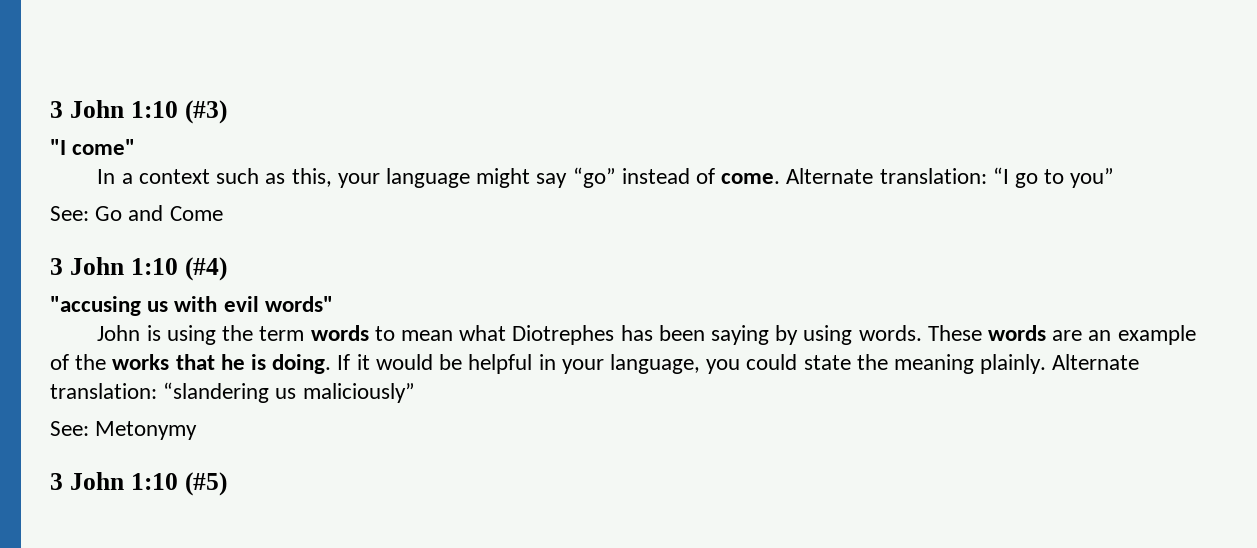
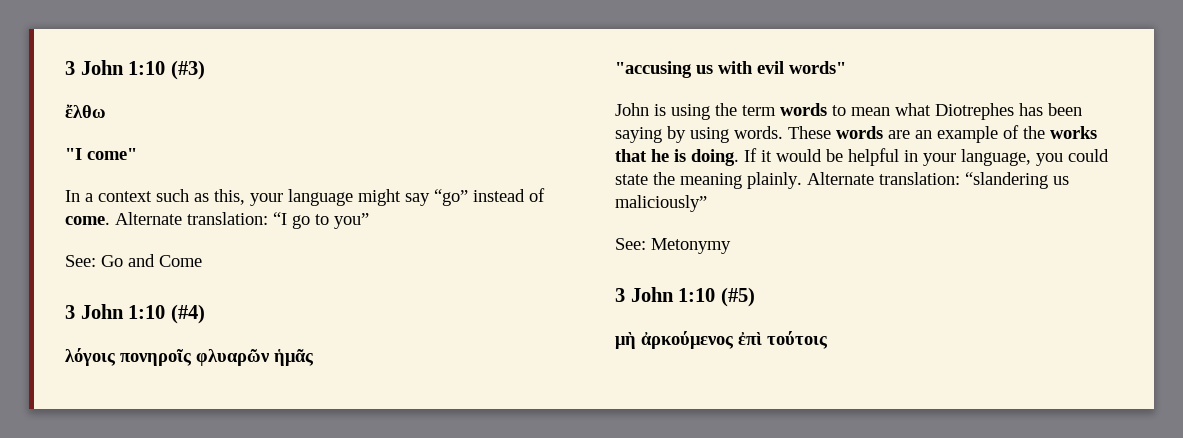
(227, 112) none -> [65,104,106,118] // ἔλθω
(227, 269) none -> [65,348,313,366] // λόγοις πονηροῖς φλυαρῶν ἡμᾶς
(227, 484) none -> [615,331,827,349] // μὴ ἀρκούμενος ἐπὶ τούτοις

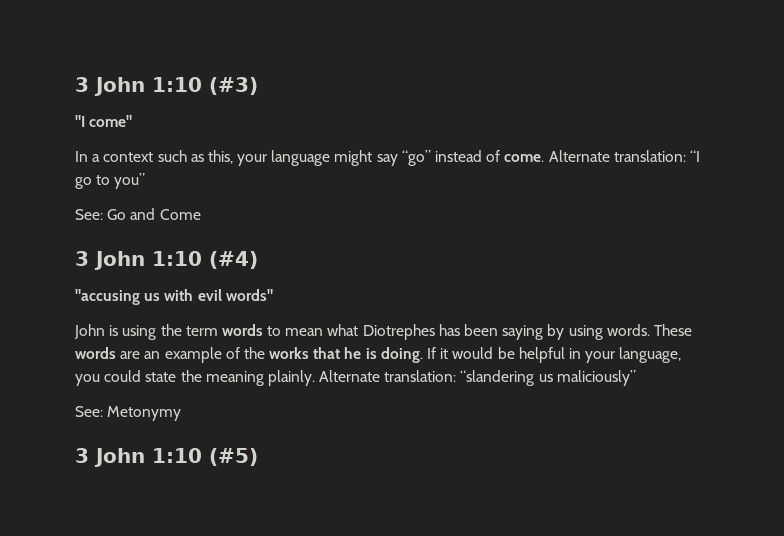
[65,104,106,118] // ἔλθω -> (258, 86) none
[65,348,313,366] // λόγοις πονηροῖς φλυαρῶν ἡμᾶς -> (258, 260) none
[615,331,827,349] // μὴ ἀρκούμενος ἐπὶ τούτοις -> (258, 457) none

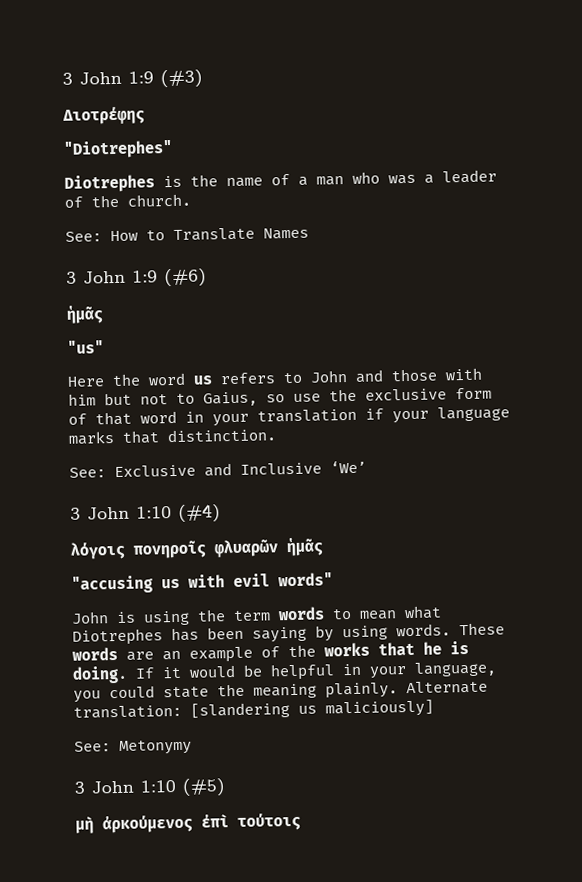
[75,77,202,96] 3 John 1:10 -> [62,71,154,85] 3 John 1:9
[75,115,133,127] [75,150,700,166] [75,173,146,189] [75,208,201,220] "I come" // In a context such as this, your language might say “go” instead of come. Alternate translation: “I go to you” // See: Go and Come -> [62,105,145,125] [63,139,173,159] [64,169,497,193] [64,193,191,208] [65,227,309,242] [66,268,207,288] [66,305,103,324] [67,340,104,354] [67,367,482,387] [68,387,492,407] [68,406,510,427] [68,428,276,445] [69,460,367,478] Διοτρέφης // "Diotrephes" // Diotrephes is the name of a man who was a leader of the church. // See: How to Translate Names // 3 John 1:9 (#6) // ἡμᾶς // "us" // Here the word us refers to John and those with him but not to Gaius, so use the exclusive form of that word in your translation if your language marks that distinction. // See: Exclusive and Inclusive ‘We’
(258, 260) none -> [70,537,323,560] // λόγοις πονηροῖς φλυαρῶν ἡμᾶς
[460,370,636,386] “slandering us maliciously” -> [190,699,434,719] [slandering us maliciously]
(258, 457) none -> [75,811,301,834] // μὴ ἀρκούμενος ἐπὶ τούτοις

